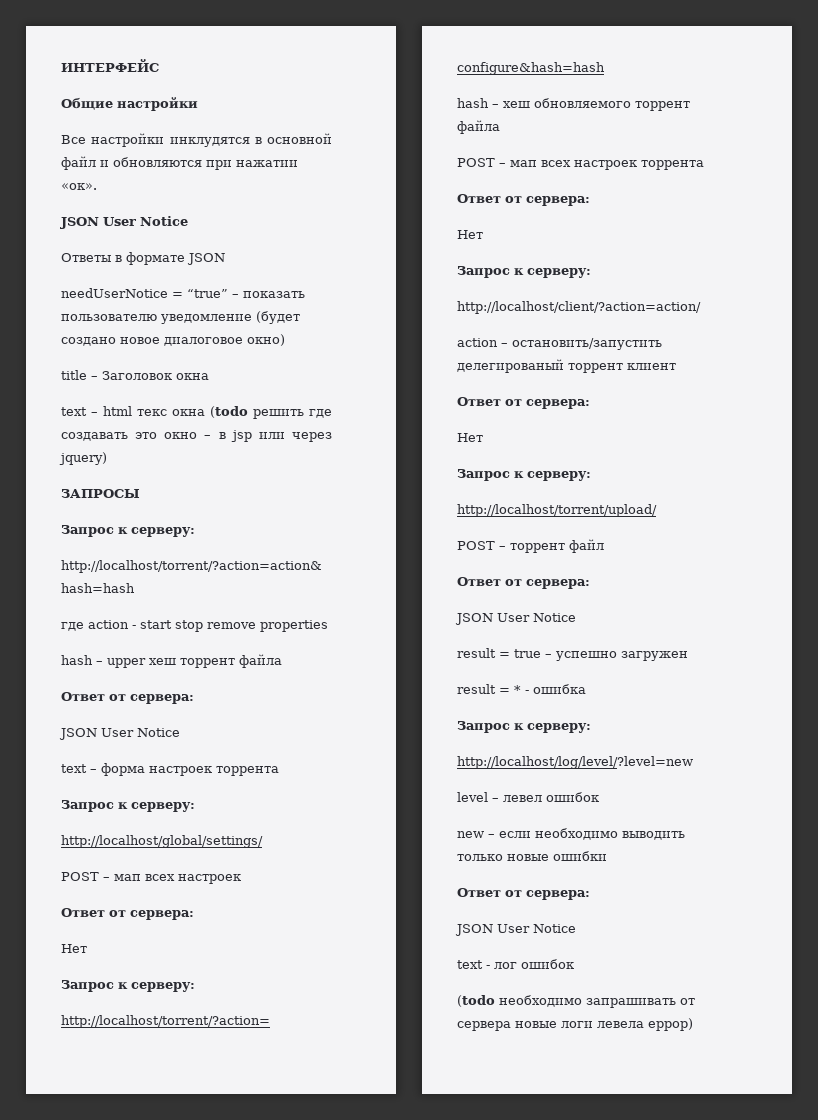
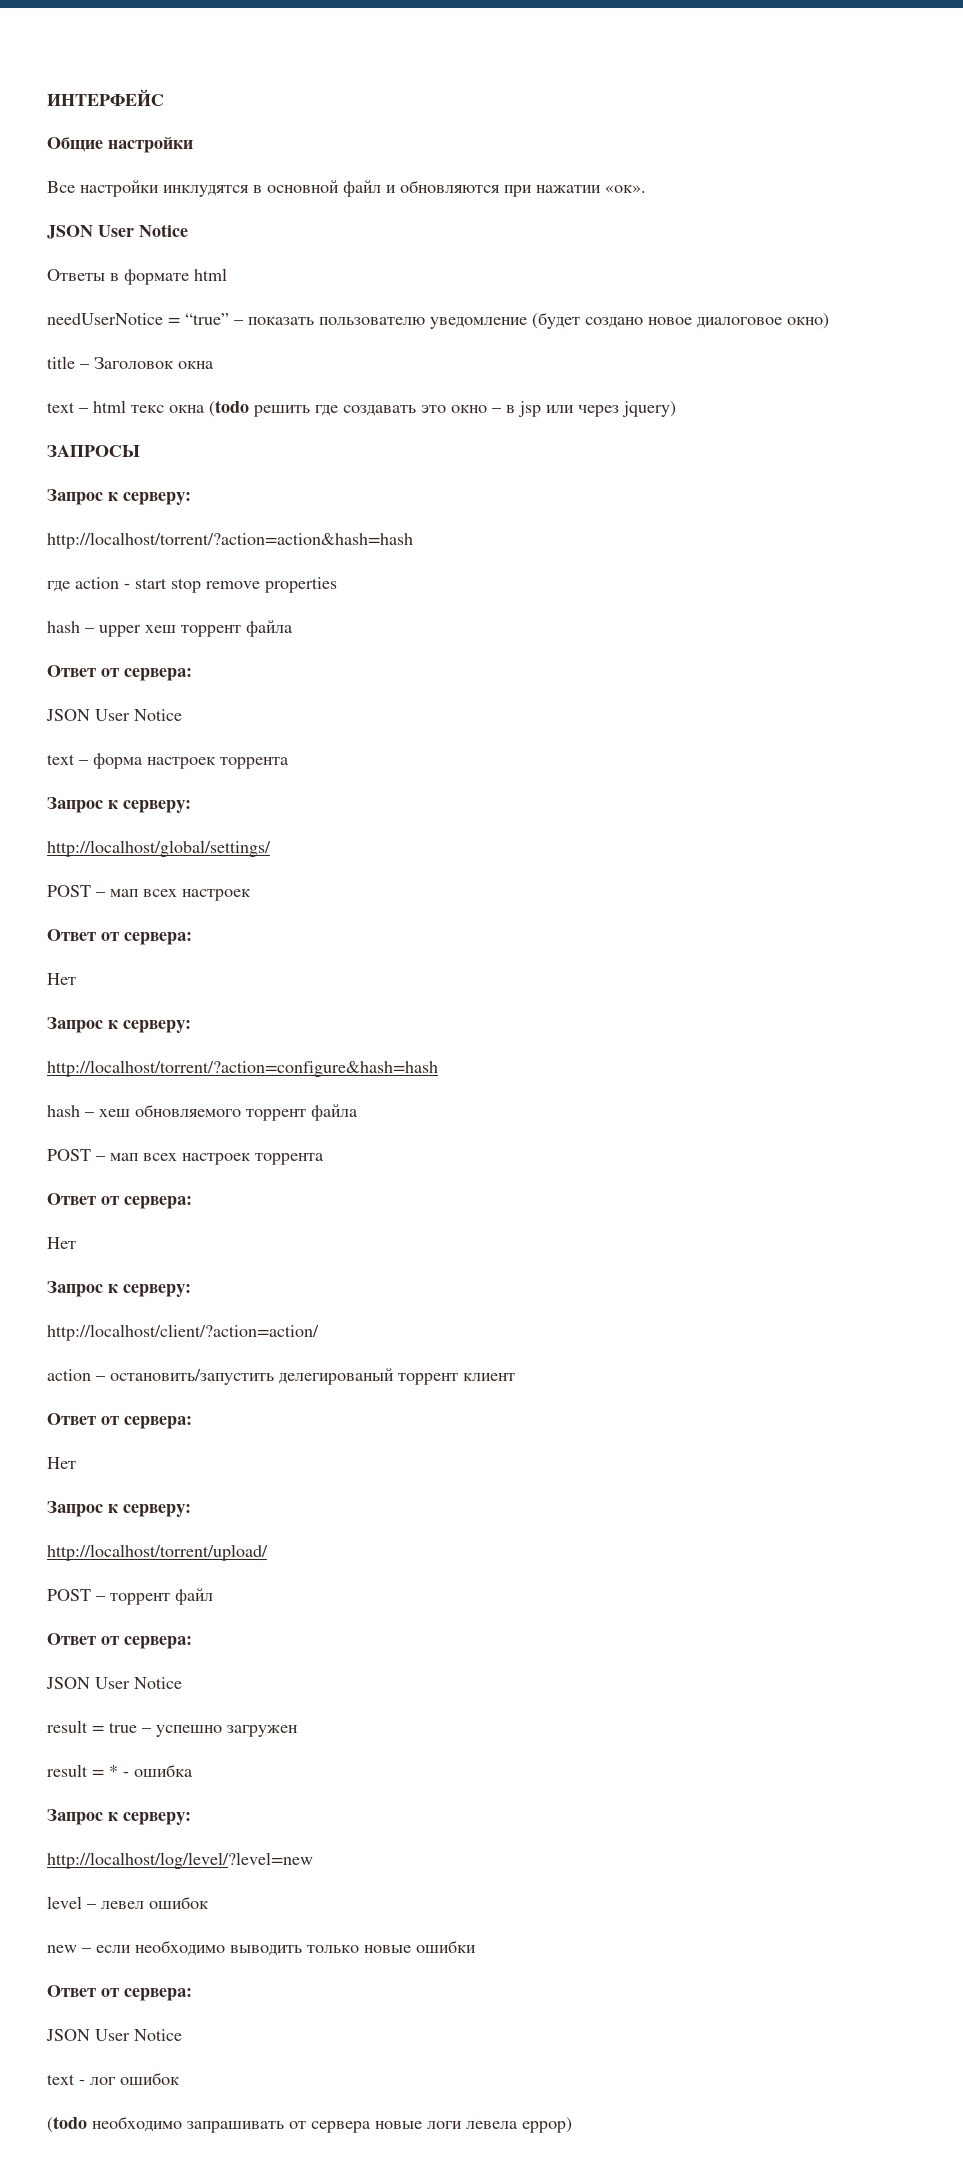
[187,253,225,265] JSON -> [194,268,227,281] html

